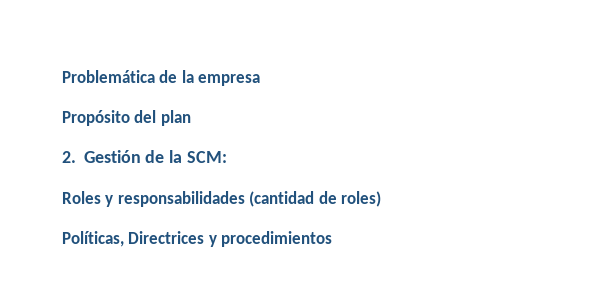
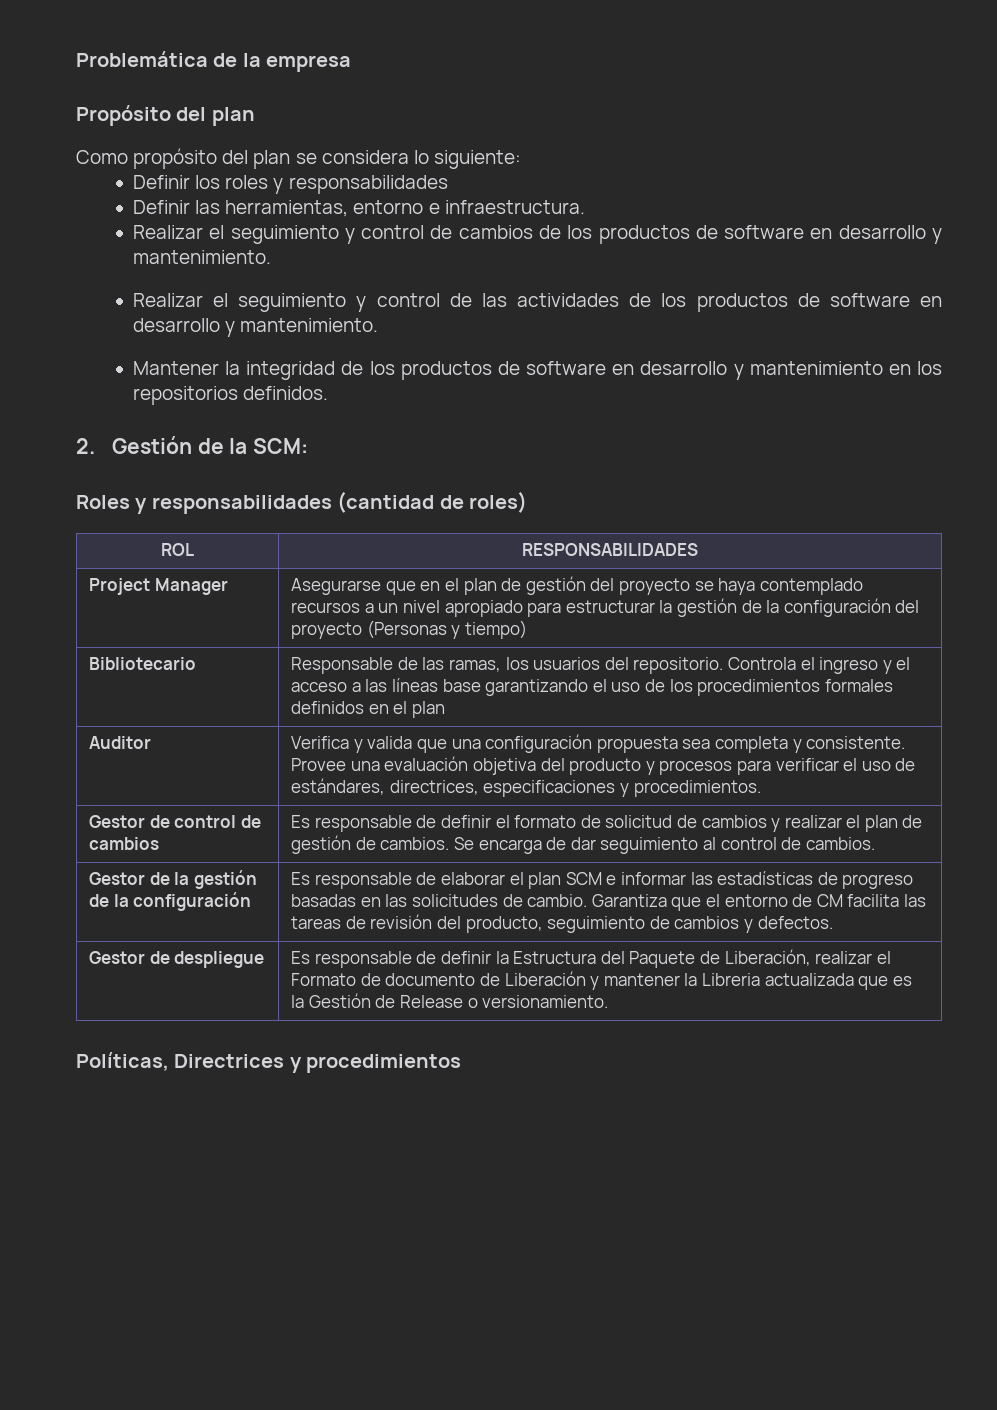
(191, 118) none -> [76,148,521,169] [133,175,448,194] [133,200,585,217] [133,225,943,244] [133,250,272,264] [133,293,943,312] [133,318,379,337] [133,361,943,380] [133,386,329,405] // Como propósito del plan se considera lo siguiente: // Definir los roles y responsabilidades // Definir las herramientas, entorno e infraestructura. // Realizar el seguimiento y control de cambios de los productos de software en desarrollo y mantenimiento. // Realizar el seguimiento y control de las actividades de los productos de software en desarrollo y mantenimiento. // Mantener la integridad de los productos de software en desarrollo y mantenimiento en los repositorios definidos.
(382, 199) none -> [161,543,194,556] [522,543,698,556] [89,578,228,595] [291,576,863,595] [291,598,920,617] [291,620,527,639] [89,657,197,670] [291,657,911,674] [291,678,893,696] [291,701,445,718] [89,736,152,749] [291,734,906,753] [291,756,916,775] [291,778,761,797] [89,815,261,828] [89,837,160,850] [291,815,923,832] [291,835,875,854] [89,870,257,889] [89,892,252,911] [291,871,914,889] [291,894,926,911] [291,914,833,933] [89,951,265,968] [291,949,891,968] [291,971,912,990] [291,993,609,1008] // ROL | RESPONSABILIDADES // Project Manager | Asegurarse que en el plan de gestión del proyecto se haya contemplado recursos a un nivel apropiado para estructurar la gestión de la configuración del proyecto (Personas y tiempo) // Bibliotecario | Responsable de las ramas, los usuarios del repositorio. Controla el ingreso y el acceso a las líneas base garantizando el uso de los procedimientos formales definidos en el plan // Auditor | Verifica y valida que una configuración propuesta sea completa y consistente. Provee una evaluación objetiva del producto y procesos para verificar el uso de estándares, directrices, especificaciones y procedimientos. // Gestor de control de cambios | Es responsable de definir el formato de solicitud de cambios y realizar el plan de gestión de cambios. Se encarga de dar seguimiento al control de cambios. // Gestor de la gestión de la configuración | Es responsable de elaborar el plan SCM e informar las estadísticas de progreso basadas en las solicitudes de cambio. Garantiza que el entorno de CM facilita las tareas de revisión del producto, seguimiento de cambios y defectos. // Gestor de despliegue | Es responsable de definir la Estructura del Paquete de Liberación, realizar el Formato de documento de Liberación y mantener la Libreria actualizada que es la Gestión de Release o versionamiento.

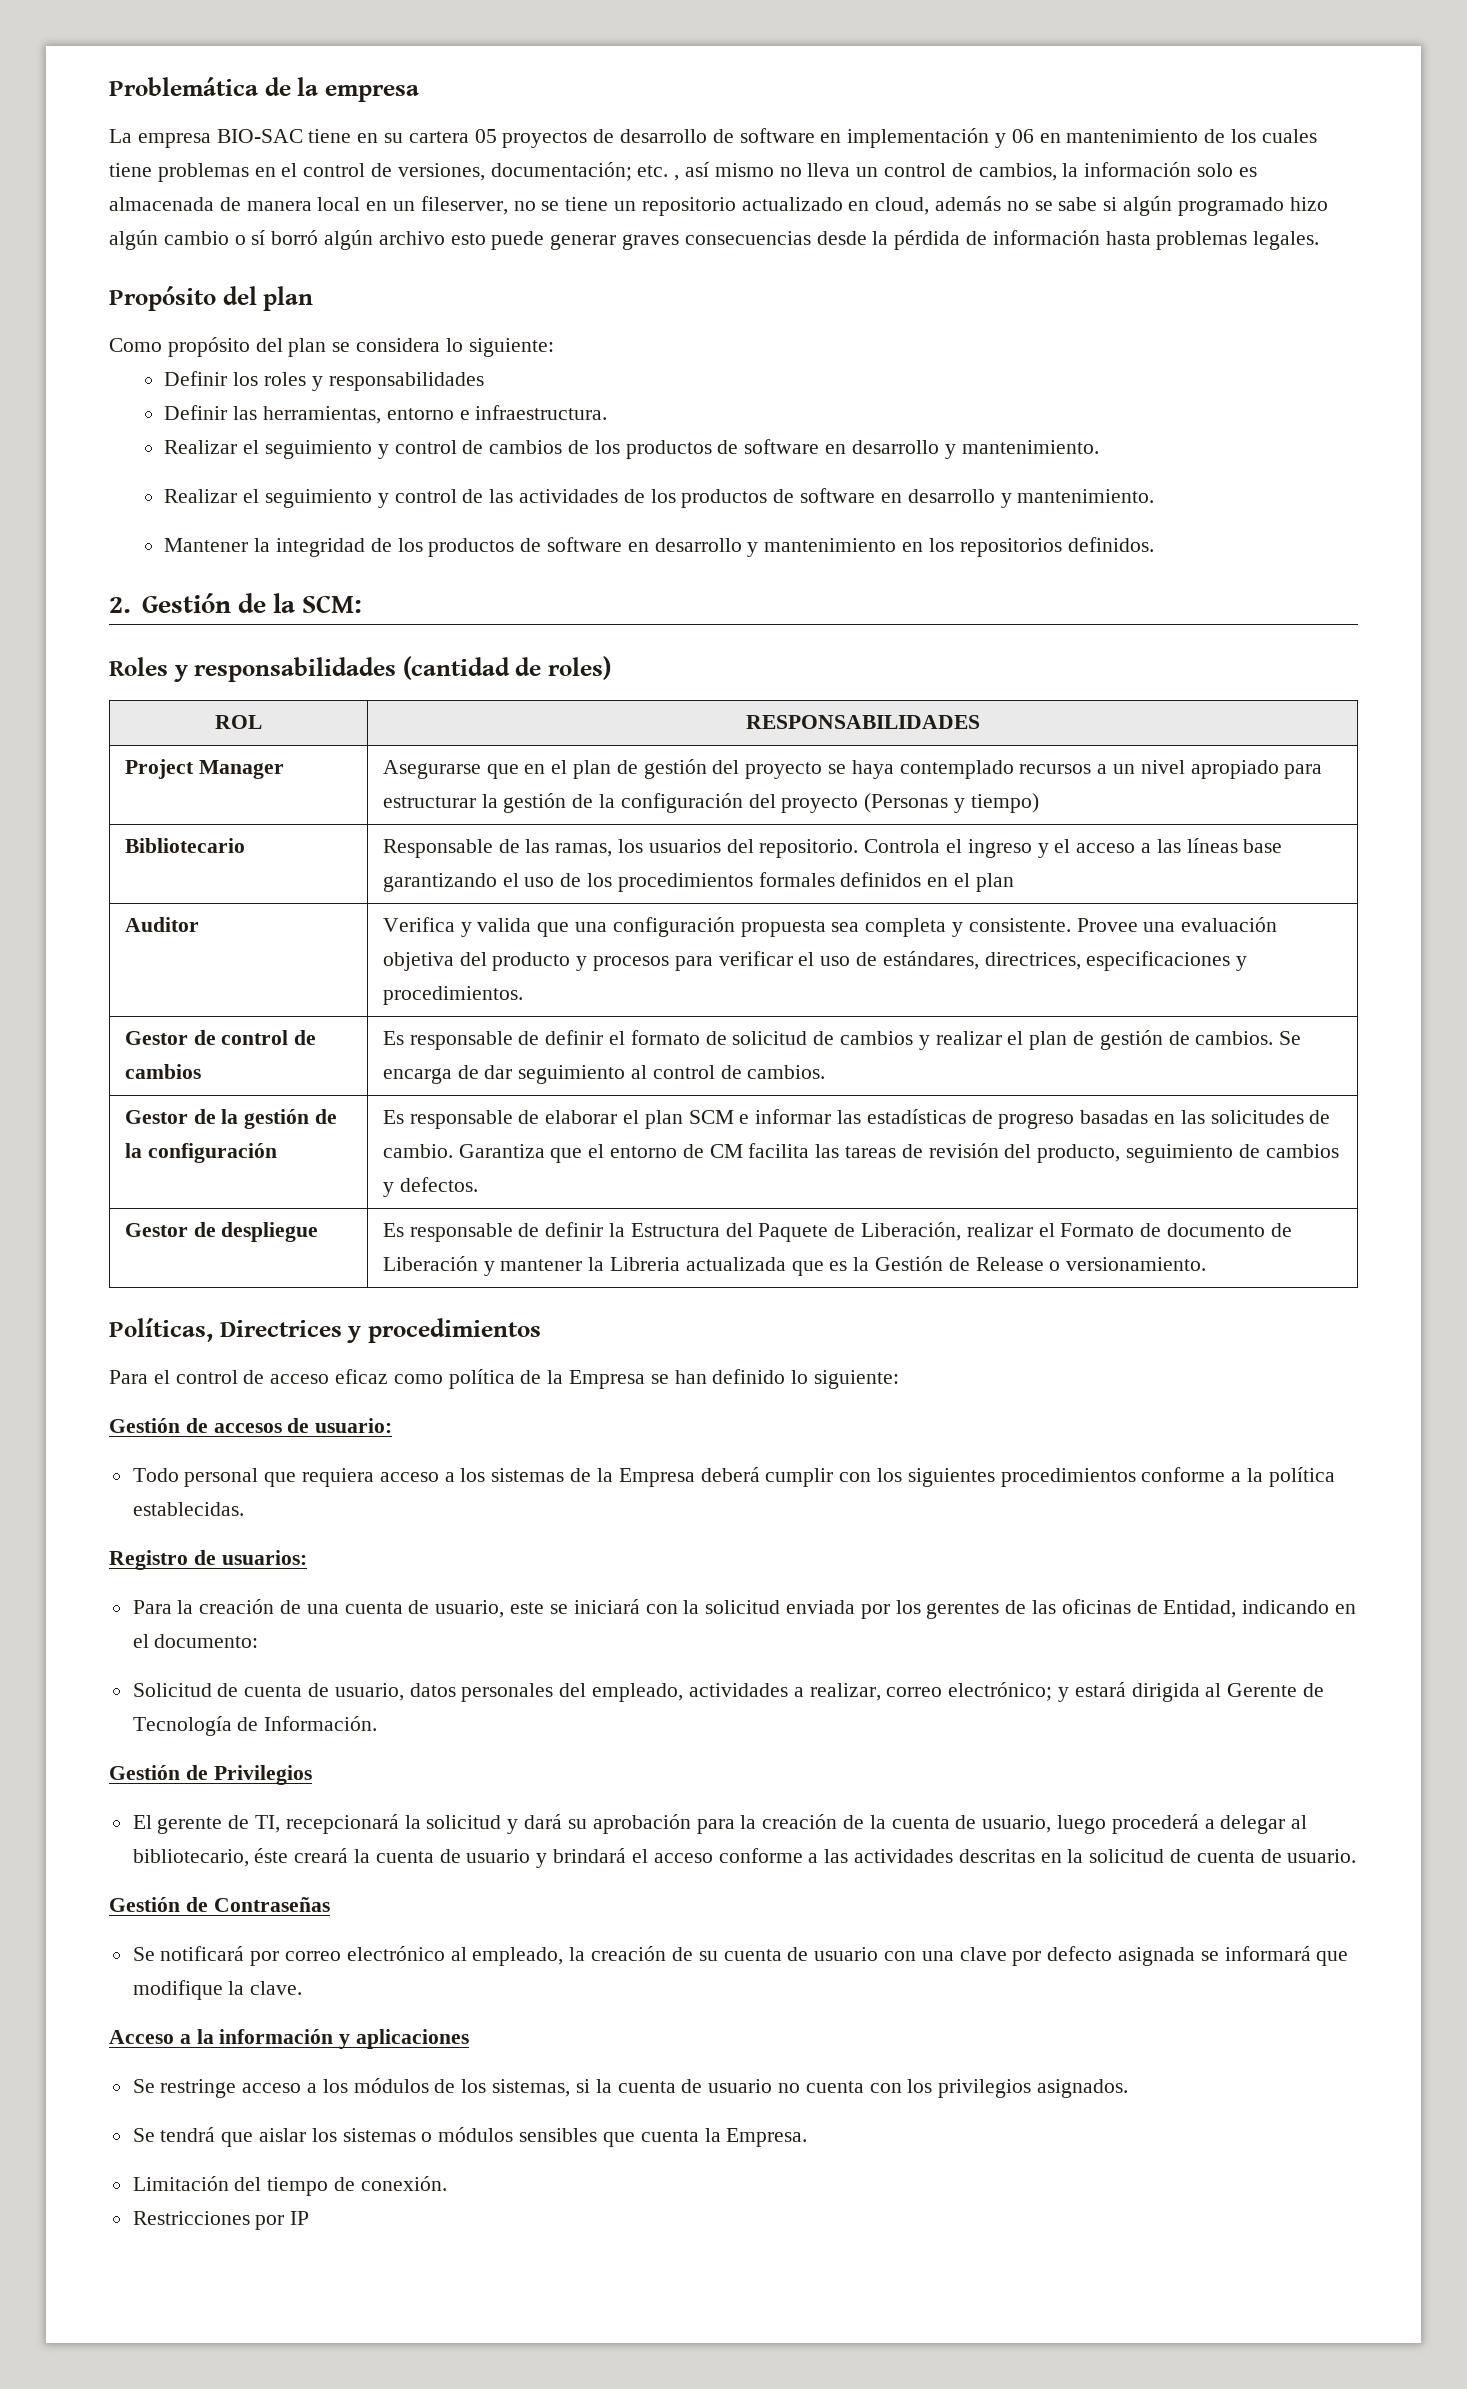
(352, 63) none -> [109,128,1317,148] [109,162,1257,182] [109,196,1328,216] [109,230,1320,250] // La empresa BIO-SAC tiene en su cartera 05 proyectos de desarrollo de software en implementación y 06 en mantenimiento de los cuales tiene problemas en el control de versiones, documentación; etc. , así mismo no lleva un control de cambios, la información solo es almacenada de manera local en un fileserver, no se tiene un repositorio actualizado en cloud, además no se sabe si algún programado hizo algún cambio o sí borró algún archivo esto puede generar graves consecuencias desde la pérdida de información hasta problemas legales.
(462, 1063) none -> [109,1369,900,1389] [109,1418,393,1433] [132,1467,1335,1487] [132,1502,244,1516] [109,1550,307,1570] [132,1599,1356,1619] [132,1634,259,1648] [132,1682,1324,1702] [132,1716,378,1736] [109,1765,312,1785] [132,1814,1308,1834] [132,1848,1357,1868] [109,1897,330,1912] [132,1946,1349,1966] [132,1980,303,2000] [109,2029,470,2049] [132,2078,1128,2098] [132,2127,808,2147] [132,2176,447,2196] [132,2211,310,2230] // Para el control de acceso eficaz como política de la Empresa se han definido lo siguiente: // Gestión de accesos de usuario: // Todo personal que requiera acceso a los sistemas de la Empresa deberá cumplir con los siguientes procedimientos conforme a la política establecidas. // Registro de usuarios: // Para la creación de una cuenta de usuario, este se iniciará con la solicitud enviada por los gerentes de las oficinas de Entidad, indicando en el documento: // Solicitud de cuenta de usuario, datos personales del empleado, actividades a realizar, correo electrónico; y estará dirigida al Gerente de Tecnología de Información. // Gestión de Privilegios // El gerente de TI, recepcionará la solicitud y dará su aprobación para la creación de la cuenta de usuario, luego procederá a delegar al bibliotecario, éste creará la cuenta de usuario y brindará el acceso conforme a las actividades descritas en la solicitud de cuenta de usuario. // Gestión de Contraseñas // Se notificará por correo electrónico al empleado, la creación de su cuenta de usuario con una clave por defecto asignada se informará que modifique la clave. // Acceso a la información y aplicaciones // Se restringe acceso a los módulos de los sistemas, si la cuenta de usuario no cuenta con los privilegios asignados. // Se tendrá que aislar los sistemas o módulos sensibles que cuenta la Empresa. // Limitación del tiempo de conexión. // Restricciones por IP

